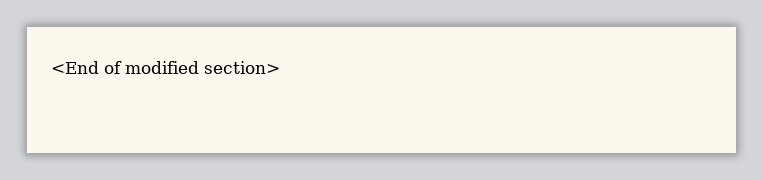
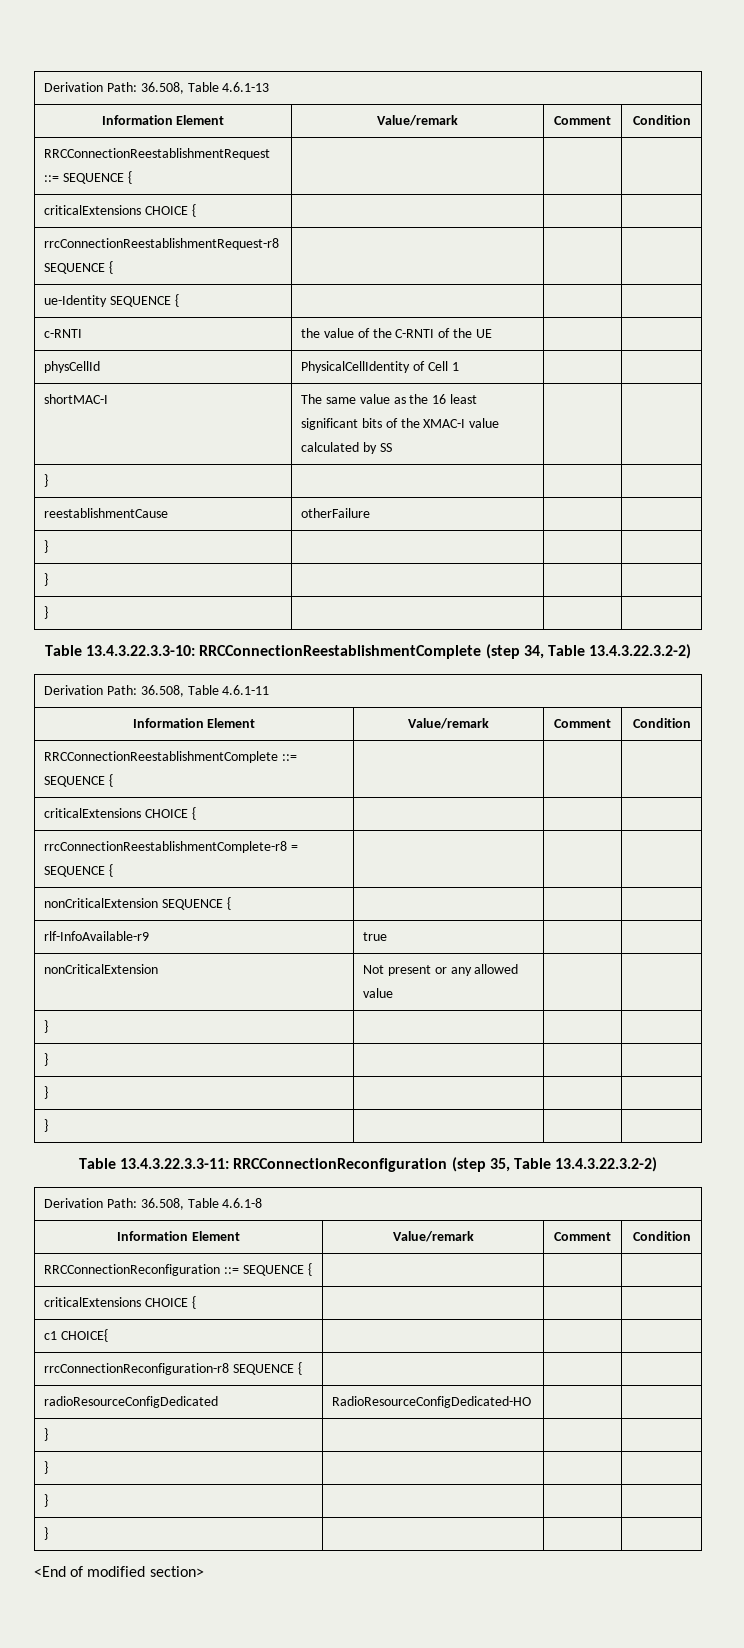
(51, 67) none -> [44,82,270,94] [101,115,225,125] [377,115,458,126] [554,116,611,125] [632,115,691,125] [44,148,271,160] [44,171,132,184] [44,204,196,217] [44,238,280,250] [44,261,114,274] [44,294,179,307] [44,329,83,338] [301,328,492,338] [44,361,101,373] [301,361,459,373] [44,394,109,404] [301,394,477,404] [301,418,500,430] [301,442,392,454] [44,474,49,487] [44,508,169,518] [301,508,371,518] [44,540,49,553] [44,573,49,586] [44,606,49,619] [44,644,692,659] [44,685,270,697] [132,718,256,728] [408,718,489,729] [554,719,611,728] [632,718,691,728] [44,751,298,763] [44,774,114,787] [44,807,196,820] [44,841,299,853] [44,864,114,877] [44,897,231,910] [44,931,150,941] [363,932,388,941] [44,964,159,974] [363,964,519,976] [363,988,394,998] [44,1020,49,1033] [44,1053,49,1066] [44,1086,49,1099] [44,1119,49,1132] [78,1157,658,1172] [44,1198,263,1210] [117,1231,240,1241] [392,1231,474,1242] [554,1232,611,1241] [632,1231,691,1241] [44,1263,312,1276] [44,1296,196,1309] [44,1329,109,1342] [44,1362,302,1375] [44,1396,219,1408] [332,1396,532,1408] [44,1428,49,1441] [44,1461,49,1474] [44,1494,49,1507] [44,1527,49,1540] Derivation Path: 36.508, Table 4.6.1-13 // Information Element | Value/remark | Comment | Condition // RRCConnectionReestablishmentRequest ::= SEQUENCE { | | | // criticalExtensions CHOICE { | | | // rrcConnectionReestablishmentRequest-r8 SEQUENCE { | | | // ue-Identity SEQUENCE { | | | // c-RNTI | the value of the C-RNTI of the UE | | // physCellId | PhysicalCellIdentity of Cell 1 | | // shortMAC-I | The same value as the 16 least significant bits of the XMAC-I value calculated by SS | | // } | | | // reestablishmentCause | otherFailure | | // } | | | // } | | | // } | | | // Table 13.4.3.22.3.3-10: RRCConnectionReestablishmentComplete (step 34, Table 13.4.3.22.3.2-2) // Derivation Path: 36.508, Table 4.6.1-11 // Information Element | Value/remark | Comment | Condition // RRCConnectionReestablishmentComplete ::= SEQUENCE { | | | // criticalExtensions CHOICE { | | | // rrcConnectionReestablishmentComplete-r8 = SEQUENCE { | | | // nonCriticalExtension SEQUENCE { | | | // rlf-InfoAvailable-r9 | true | | // nonCriticalExtension | Not present or any allowed value | | // } | | | // } | | | // } | | | // } | | | // Table 13.4.3.22.3.3-11: RRCConnectionReconfiguration (step 35, Table 13.4.3.22.3.2-2) // Derivation Path: 36.508, Table 4.6.1-8 // Information Element | Value/remark | Comment | Condition // RRCConnectionReconfiguration ::= SEQUENCE { | | | // criticalExtensions CHOICE { | | | // c1 CHOICE{ | | | // rrcConnectionReconfiguration-r8 SEQUENCE { | | | // radioResourceConfigDedicated | RadioResourceConfigDedicated-HO | | // } | | | // } | | | // } | | | // } | | | //

